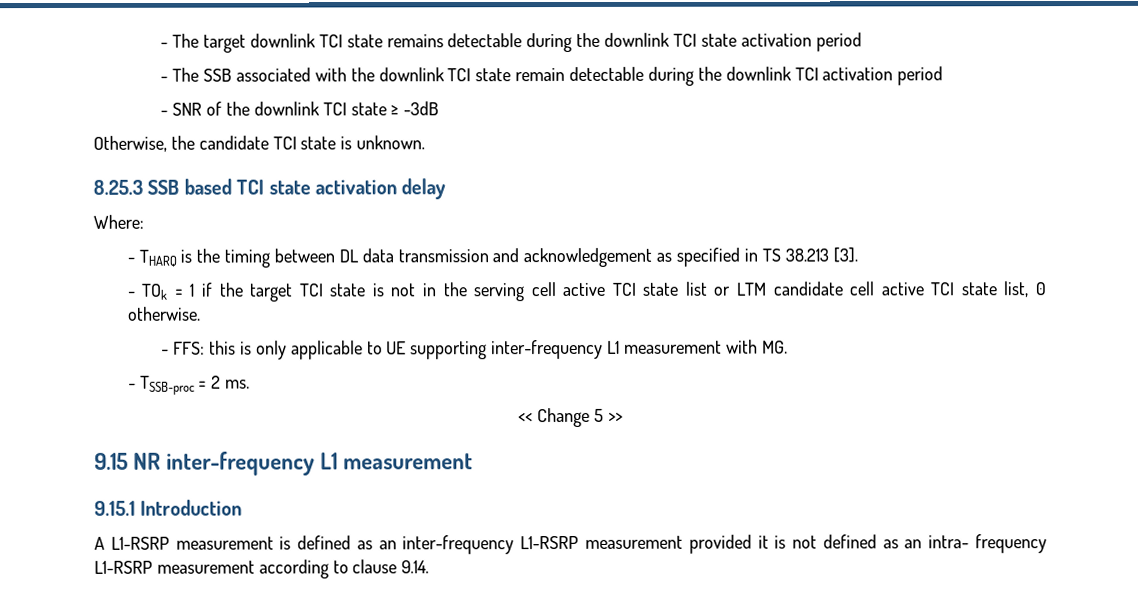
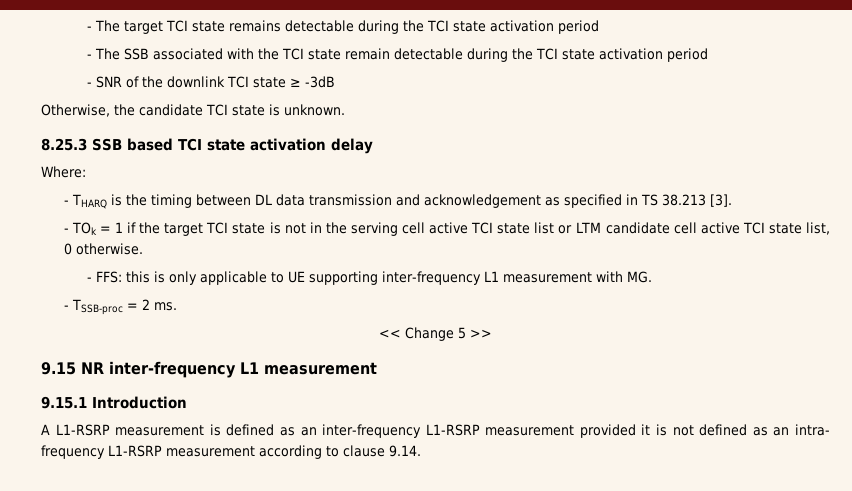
[250,33,317,48] downlink -> (163, 27) none
[604,32,671,47] downlink -> (424, 26) none
[378,67,445,82] downlink -> (279, 54) none
[725,66,819,81] downlink TCI -> [535,48,595,60] TCI state

